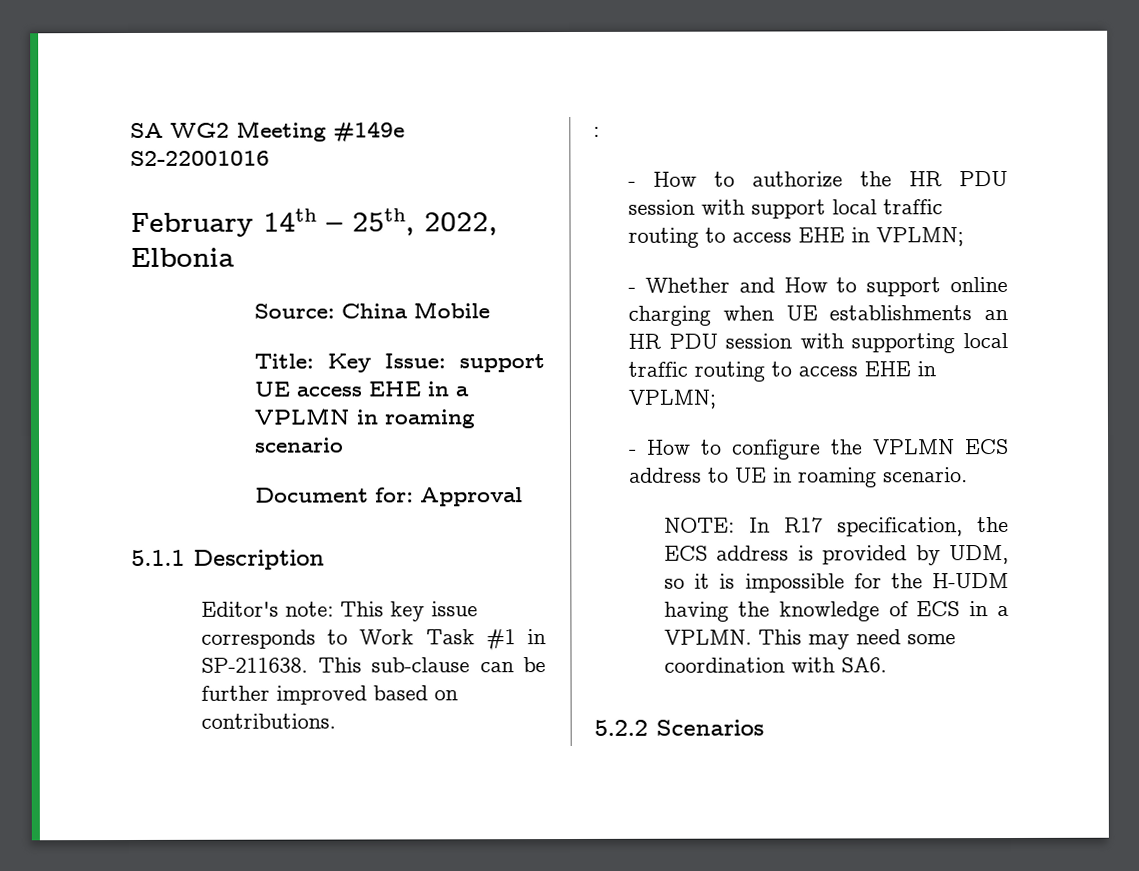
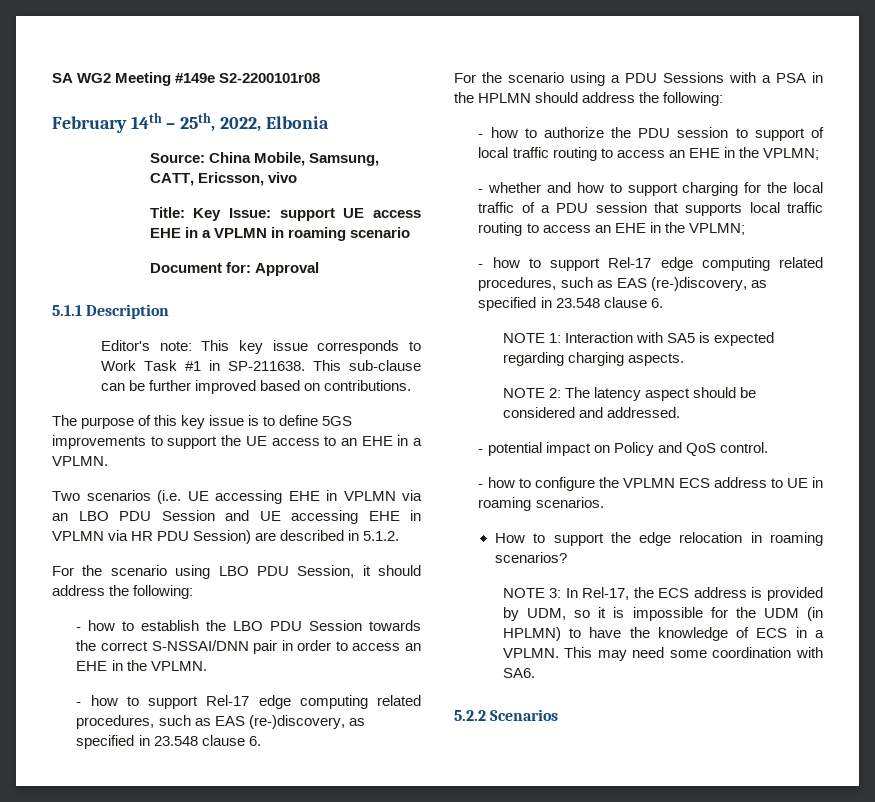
[130,150,270,166] S2-22001016 -> [219,73,321,83] S2-2200101r08
[413,301,491,319] Mobile -> [253,152,379,166] [149,172,297,186] Mobile, Samsung, CATT, Ericsson, vivo
[593,126,600,137] [628,171,698,187] : // - How -> [52,415,353,429] [52,435,422,449] [52,456,108,466] [52,490,422,504] [52,510,421,524] [52,530,400,544] [52,565,421,579] [52,585,194,599] [76,620,421,631] [76,640,421,654] [76,660,207,671] [76,695,421,709] [76,715,365,729] [76,735,261,749] [454,72,823,86] [454,92,724,106] [478,127,518,138] The purpose of this key issue is to define 5GS improvements to support the UE access to an EHE in a VPLMN. // Two scenarios (i.e. UE accessing EHE in VPLMN via an LBO PDU Session and UE accessing EHE in VPLMN via HR PDU Session) are described in 5.1.2. // For the scenario using LBO PDU Session, it should address the following: // - how to establish the LBO PDU Session towards the correct S-NSSAI/DNN pair in order to access an EHE in the VPLMN. // - how to support Rel-17 edge computing related procedures, such as EAS (re-)discovery, as specified in 23.548 clause 6. // For the scenario using a PDU Sessions with a PSA in the HPLMN should address the following: // - how
[909,171,1008,187] [628,199,944,219] [628,227,965,248] [628,277,1008,297] [628,305,1008,326] [628,333,1008,354] [628,361,937,382] [628,389,717,409] [629,439,692,455] HR PDU session with support local traffic routing to access EHE in VPLMN; // - Whether and How to support online charging when UE establishments an HR PDU session with supporting local traffic routing to access EHE in VPLMN; // - How -> [638,127,824,141] [478,147,819,161] [478,182,823,196] [478,202,823,216] [478,222,745,236] [478,257,823,271] [478,277,767,291] [478,297,663,311] [502,332,775,346] [502,352,684,366] [502,387,757,401] [502,407,680,418] [478,442,768,456] [478,477,515,488] PDU session to support of local traffic routing to access an EHE in the VPLMN; // - whether and how to support charging for the local traffic of a PDU session that supports local traffic routing to access an EHE in the VPLMN; // - how to support Rel-17 edge computing related procedures, such as EAS (re-)discovery, as specified in 23.548 clause 6. // NOTE 1: Interaction with SA5 is expected regarding charging aspects. // NOTE 2: The latency aspect should be considered and addressed. // - potential impact on Policy and QoS control. // - how
[883,467,969,483] [664,517,964,537] scenario. // NOTE: In R17 specification, -> [535,497,604,508] [494,532,823,546] [494,552,567,563] [502,587,630,600] scenarios. // How to support the edge relocation in roaming scenarios? // NOTE 3: In Rel-17,
[932,573,1009,589] [664,601,730,622] H-UDM having -> [763,607,823,621] [502,627,622,641] UDM (in HPLMN) to have

